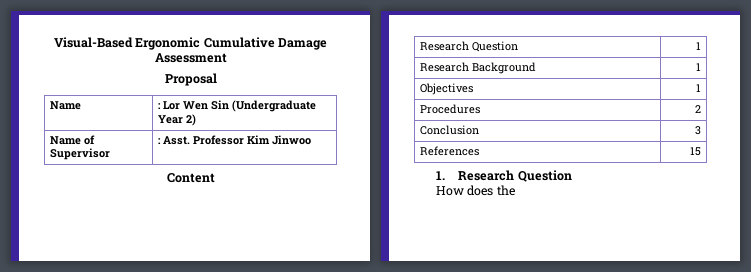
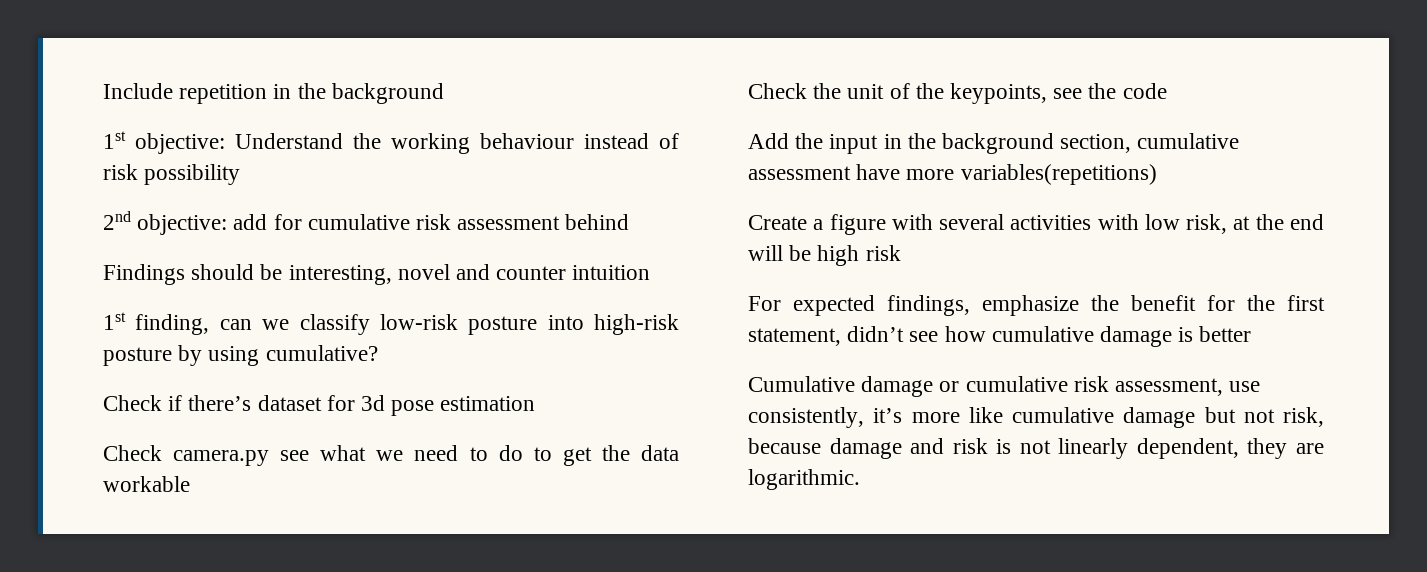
[53,37,328,50] [154,53,227,63] [164,73,217,86] [49,101,81,110] [157,100,316,112] [157,114,196,126] [49,135,95,145] [49,148,110,160] [157,135,311,145] [166,173,215,183] [419,41,518,52] [696,42,702,50] [419,62,536,74] [696,63,702,71] [419,83,473,95] [696,84,702,92] [419,104,480,114] [695,105,702,113] [419,125,479,135] [695,126,702,135] [419,146,479,156] [690,147,702,156] [436,170,572,182] [436,185,515,196] Visual-Based Ergonomic Cumulative Damage Assessment // Proposal // Name | : Lor Wen Sin (Undergraduate Year 2) // Name of Supervisor | : Asst. Professor Kim Jinwoo // Content // Research Question | 1 // Research Background | 1 // Objectives | 1 // Procedures | 2 // Conclusion | 3 // References | 15 // 1. Research Question // How does the -> [103,83,444,104] [103,131,679,154] [103,164,241,185] [103,211,630,235] [103,264,651,285] [103,312,679,335] [103,345,378,366] [103,395,536,416] [103,445,679,466] [103,476,190,492] [748,83,1167,104] [748,133,1240,154] [748,164,1157,185] [748,214,1324,235] [748,245,901,266] [748,295,1325,316] [748,326,1252,347] [748,376,1261,397] [748,407,1324,428] [748,438,1324,459] [748,469,860,490] Include repetition in the background // 1st objective: Understand the working behaviour instead of risk possibility // 2nd objective: add for cumulative risk assessment behind // Findings should be interesting, novel and counter intuition // 1st finding, can we classify low-risk posture into high-risk posture by using cumulative? // Check if there’s dataset for 3d pose estimation // Check camera.py see what we need to do to get the data workable // Check the unit of the keypoints, see the code // Add the input in the background section, cumulative assessment have more variables(repetitions) // Create a figure with several activities with low risk, at the end will be high risk // For expected findings, emphasize the benefit for the first statement, didn’t see how cumulative damage is better // Cumulative damage or cumulative risk assessment, use consistently, it’s more like cumulative damage but not risk, because damage and risk is not linearly dependent, they are logarithmic.

